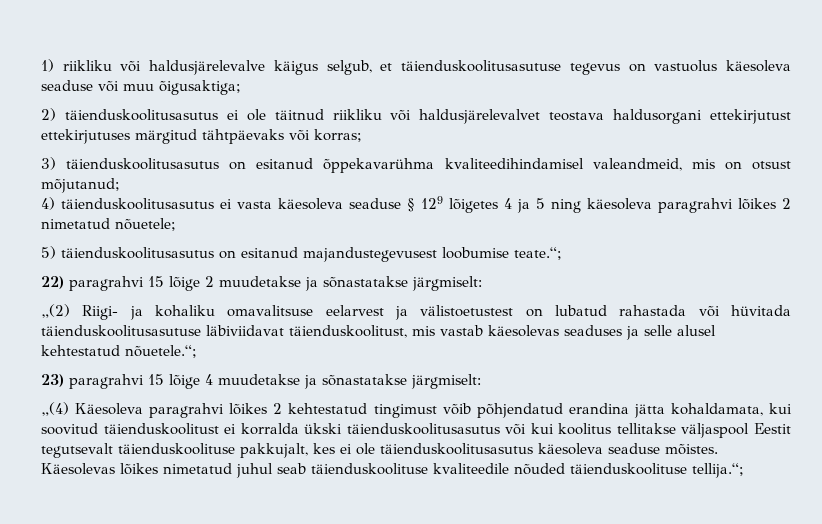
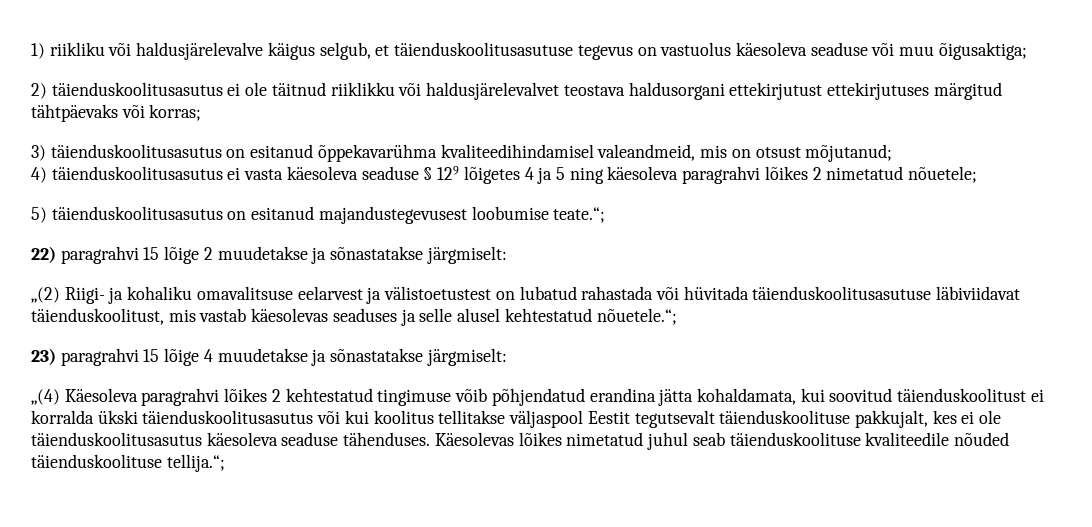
[332,109,382,120] riikliku -> [330,82,395,96] riiklikku
[373,404,437,418] tingimust -> [377,389,452,406] tingimuse
[665,444,718,455] mõistes. -> [343,432,431,446] tähenduses.

